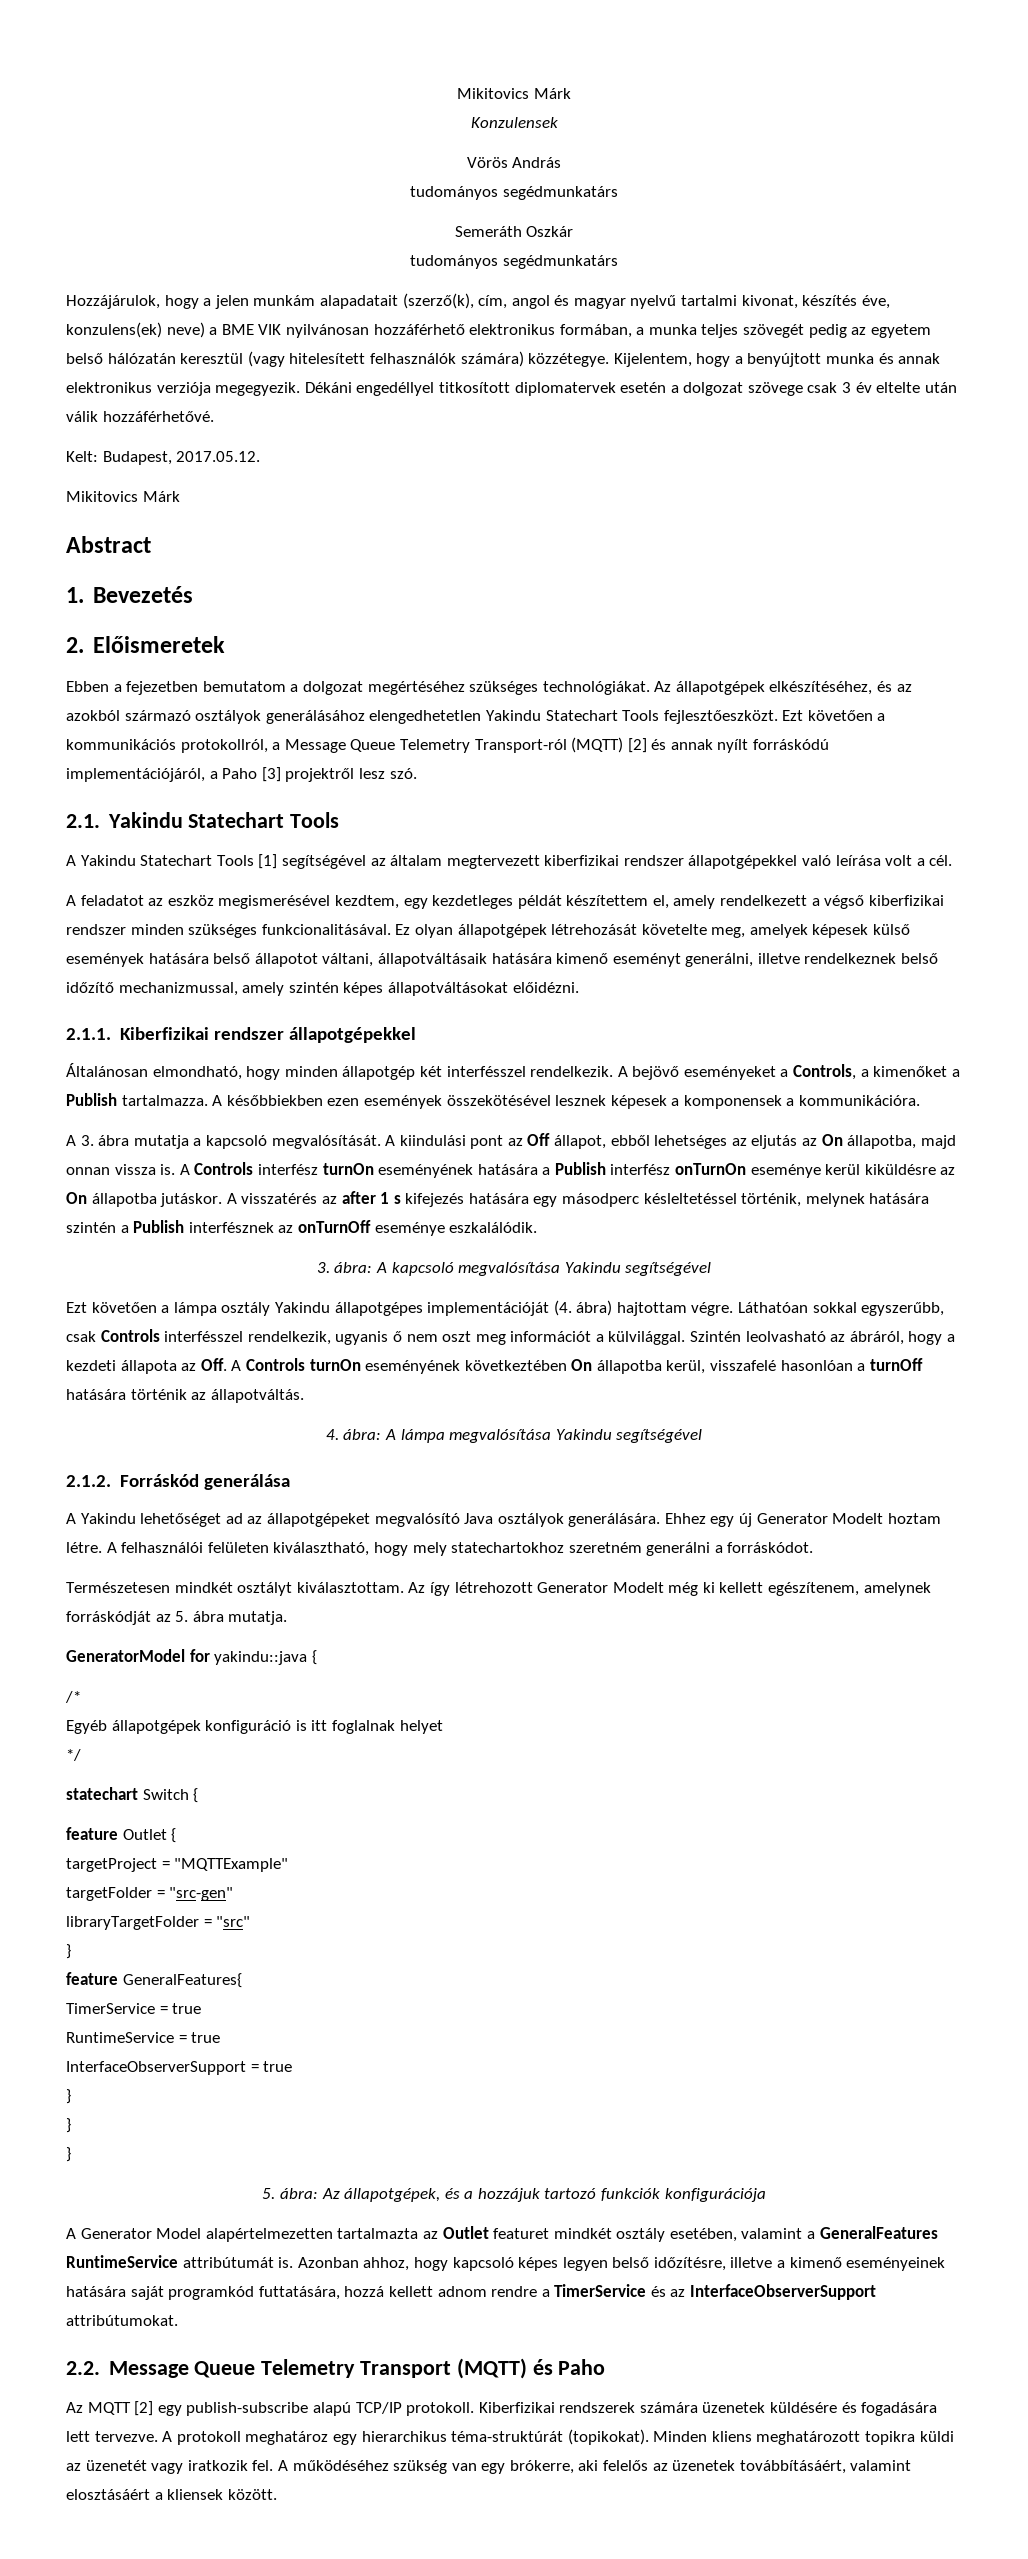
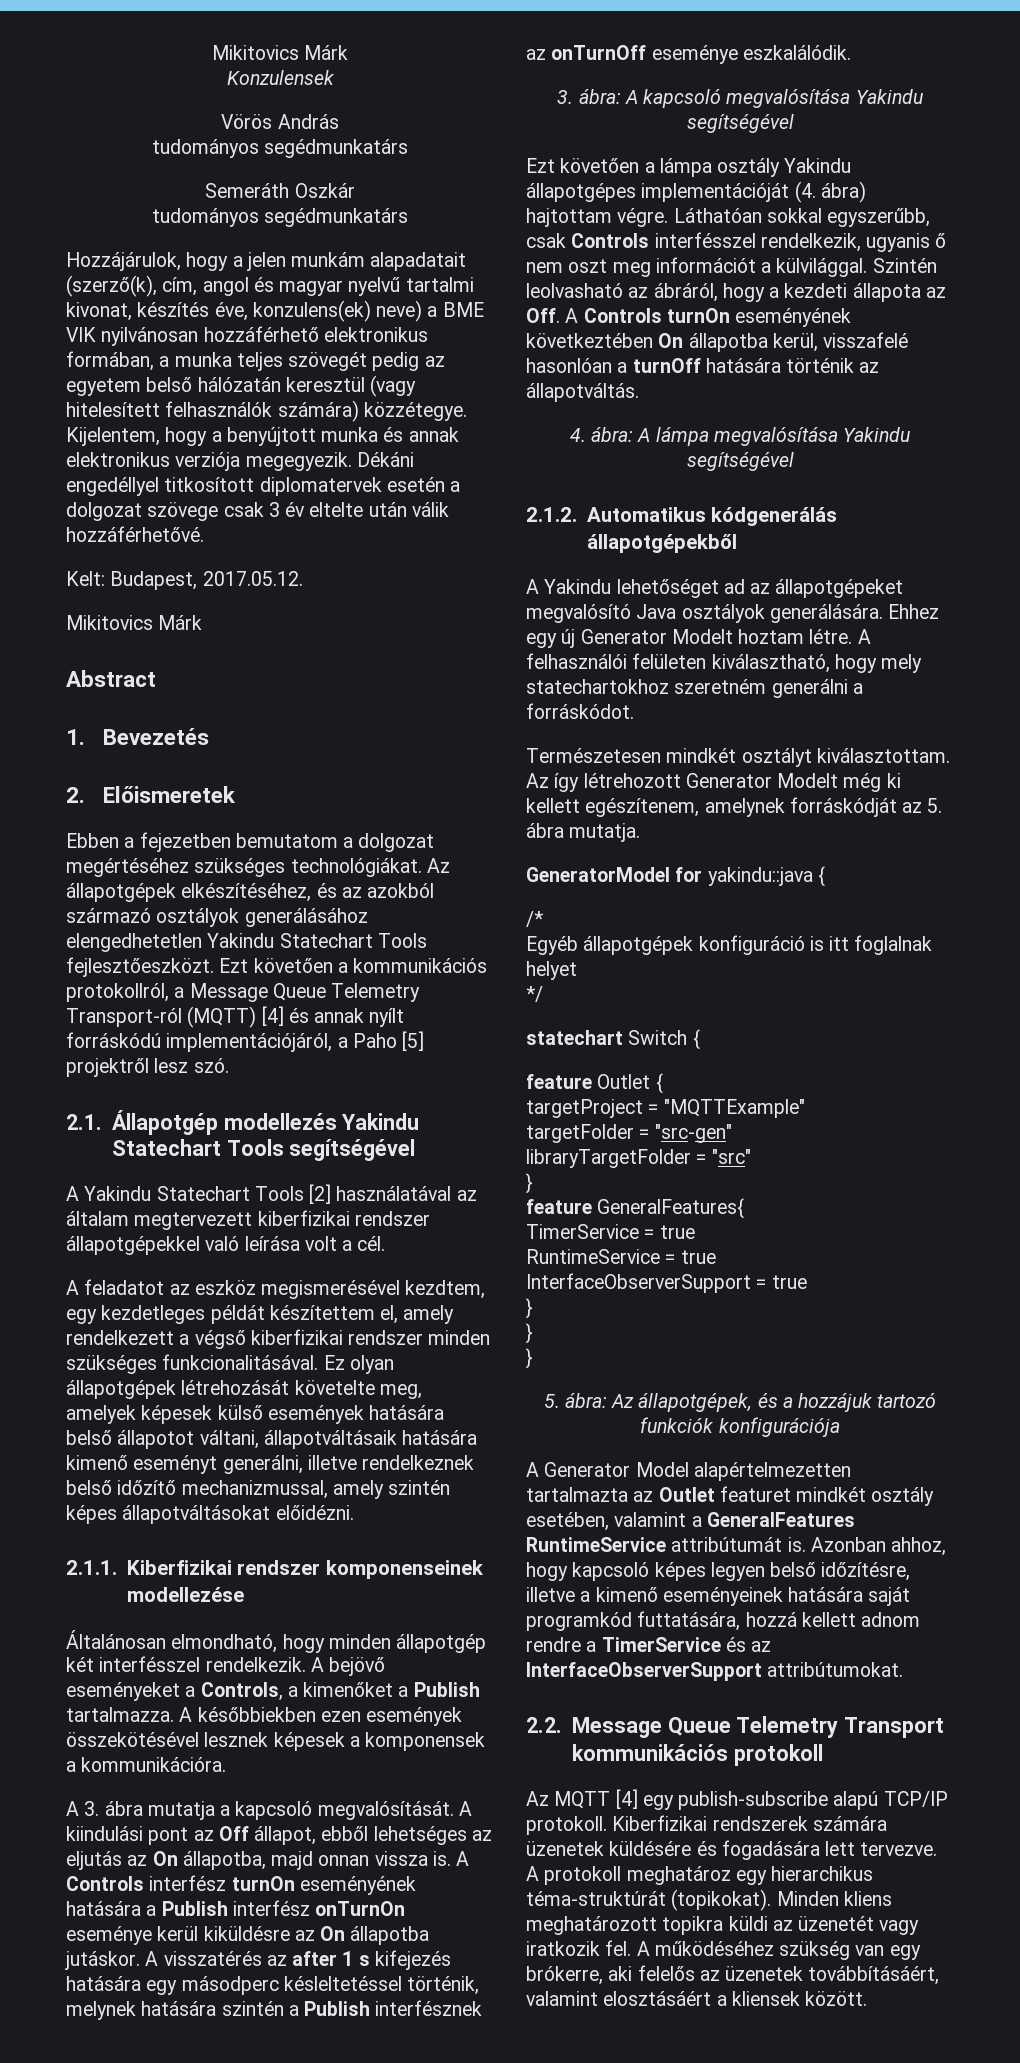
[627,738,647,753] [2] -> [261,1006,284,1026] [4]
[261,767,281,782] [3] -> [402,1031,425,1051] [5]
[107,812,340,828] Yakindu Statechart Tools -> [111,1110,420,1135] [111,1139,416,1161] Állapotgép modellezés Yakindu Statechart Tools segítségével
[258,854,366,869] [1] segítségével -> [309,1184,452,1204] [2] használatával
[288,1027,416,1043] állapotgépekkel -> [325,1560,484,1579] [126,1587,244,1602] komponenseinek modellezése
[119,1474,290,1490] Forráskód generálása -> [586,507,838,526] [586,534,737,553] Automatikus kódgenerálás állapotgépekből
[456,2358,606,2379] (MQTT) és Paho -> [571,1744,823,1766] kommunikációs protokoll
[134,2401,154,2416] [2] -> [615,1789,638,1809] [4]

